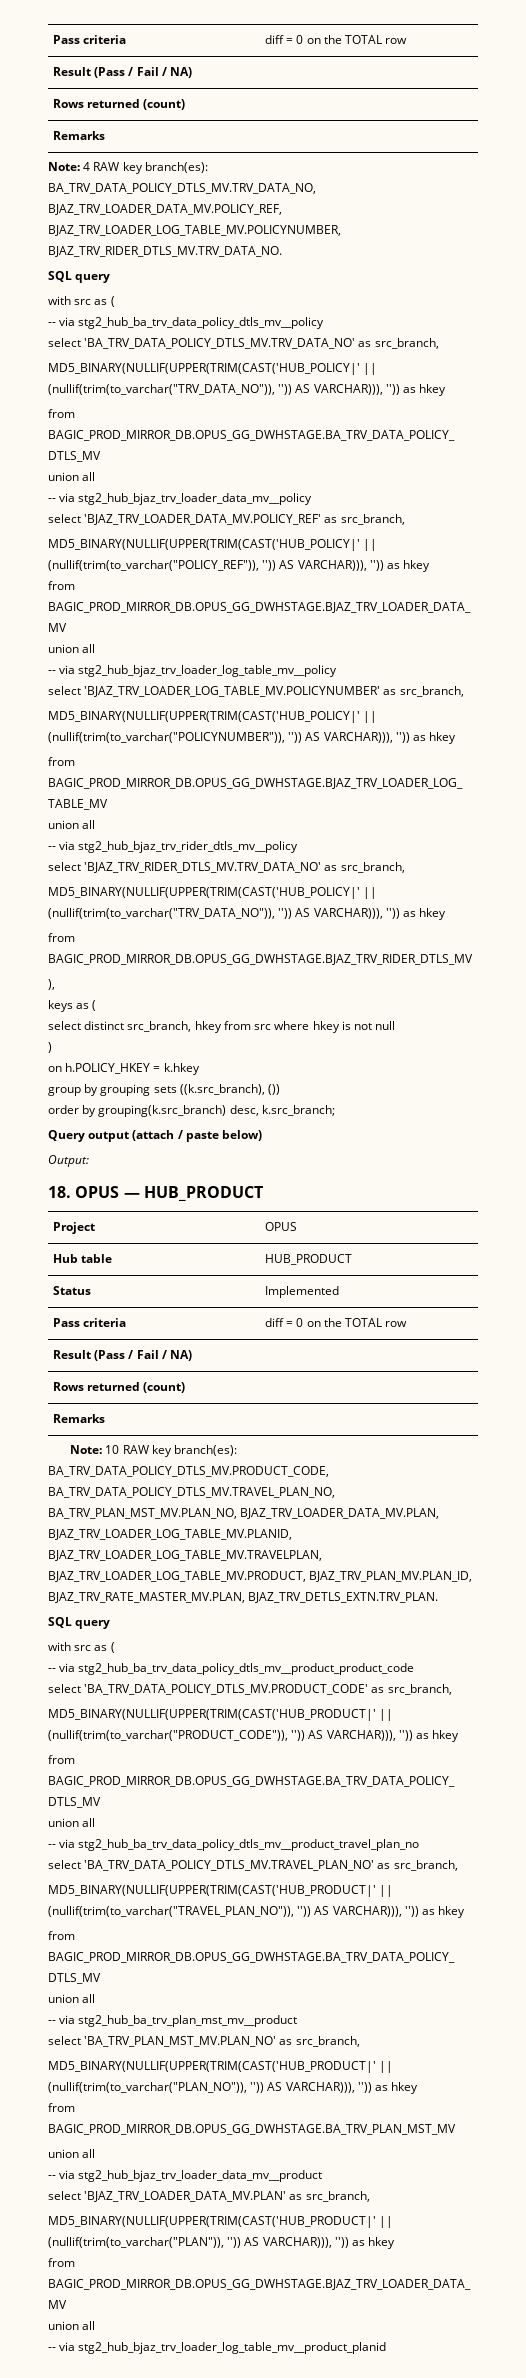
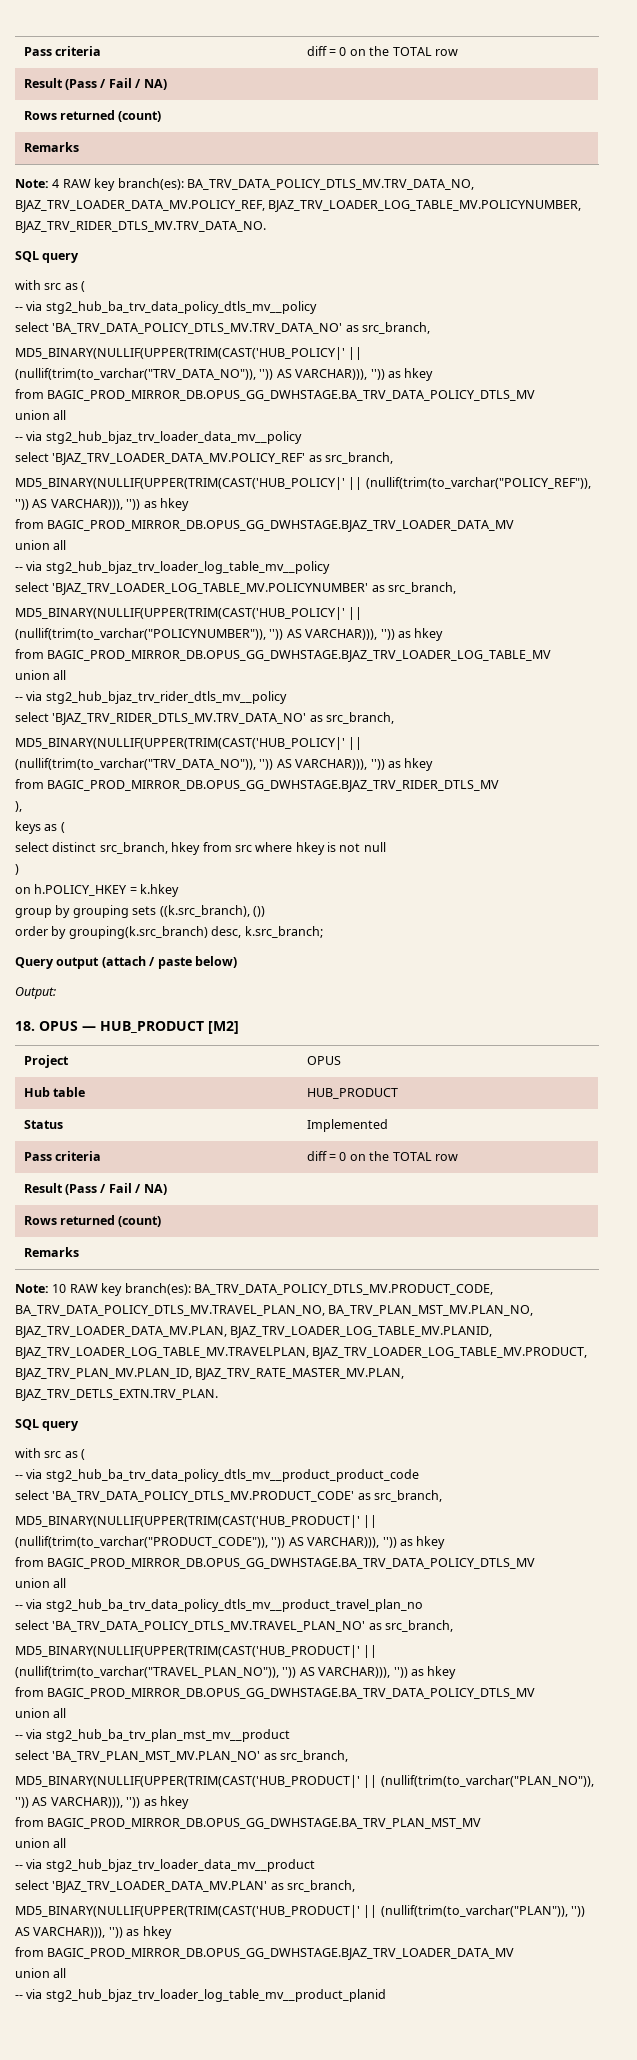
(263, 1193) none -> [208,1021,239,1034] [M2]

